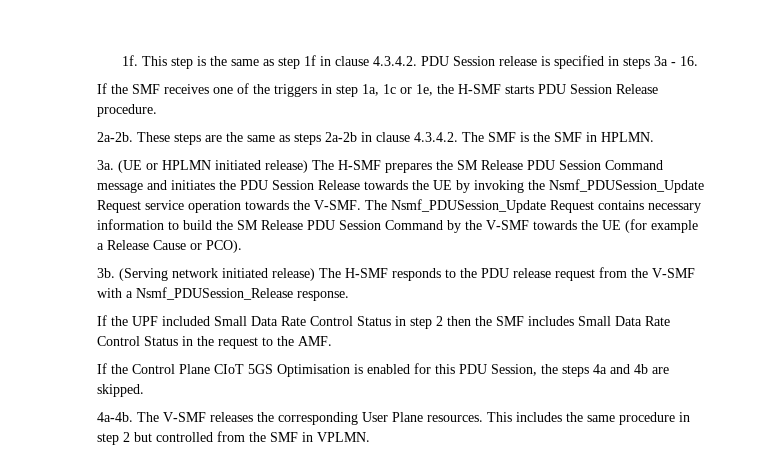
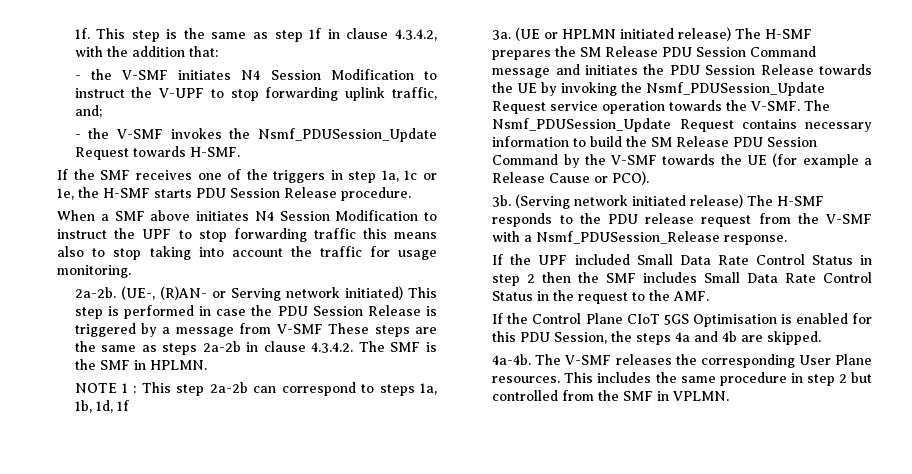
[372,55,698,69] 4.3.4.2. PDU Session release is specified in steps 3a - 16. -> [395,29,437,41] [74,46,218,57] [74,69,438,80] [74,87,437,101] [74,105,102,118] [74,128,437,142] [74,146,240,160] 4.3.4.2, with the addition that: // - the V-SMF initiates N4 Session Modification to instruct the V-UPF to stop forwarding uplink traffic, and; // - the V-SMF invokes the Nsmf_PDUSession_Update Request towards H-SMF.
[96,132,133,142] 2a-2b. -> [57,210,437,221] [57,228,437,242] [57,246,437,260] [57,265,132,278] [74,286,437,301] [74,305,437,319] [74,323,323,337] When a SMF above initiates N4 Session Modification to instruct the UPF to stop forwarding traffic this means also to stop taking into account the traffic for usage monitoring. // 2a-2b. (UE-, (R)AN- or Serving network initiated) This step is performed in case the PDU Session Release is triggered by a message from V-SMF
(654, 137) none -> [74,382,437,396] [74,400,129,413] // NOTE 1 : This step 2a-2b can correspond to steps 1a, 1b, 1d, 1f

